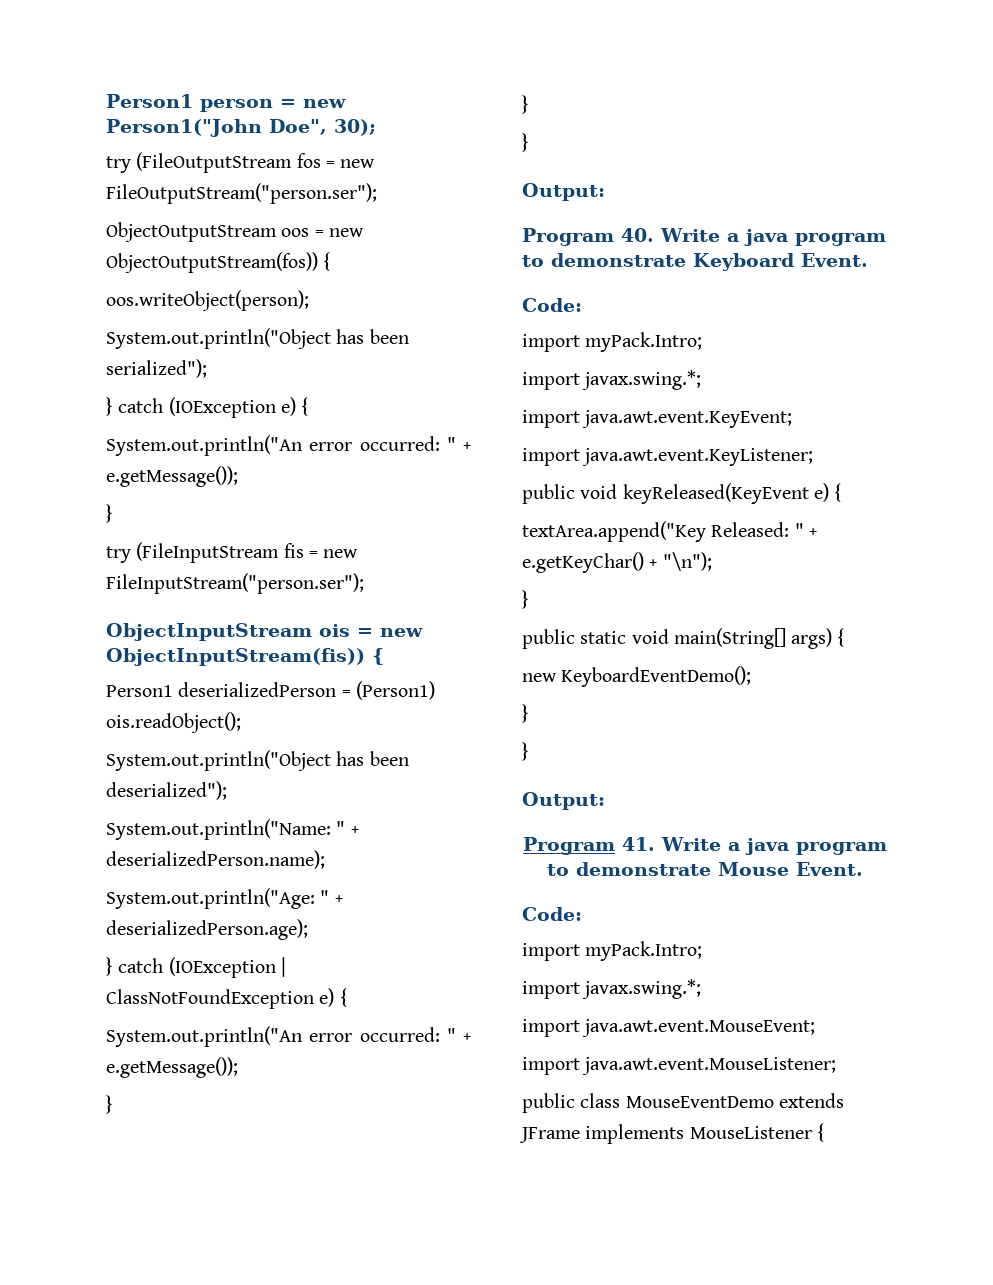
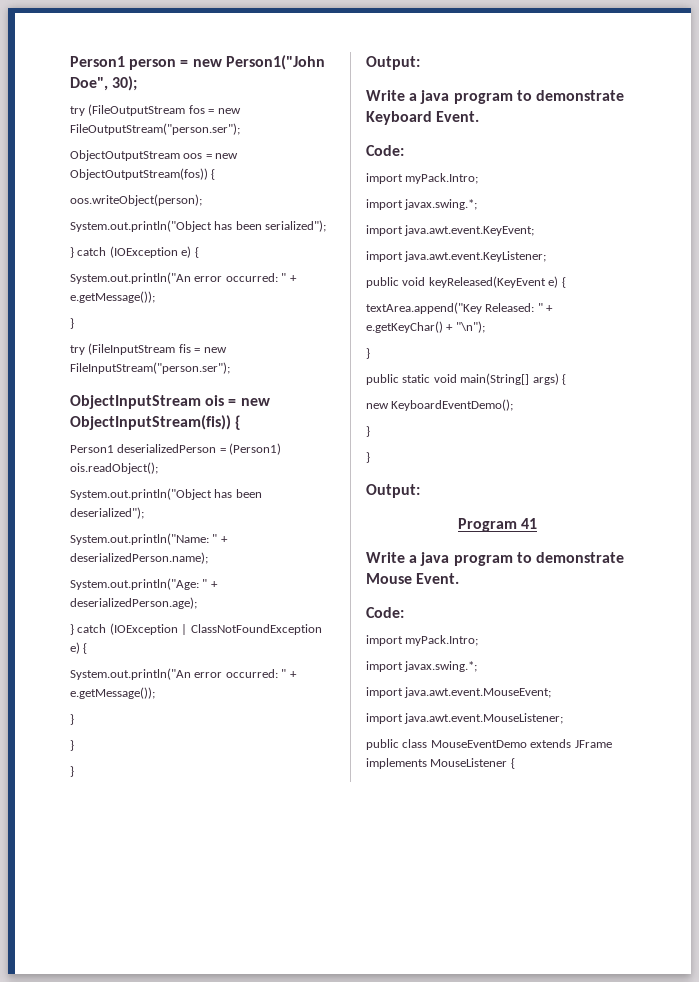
[522,228,654,246] Program 40. -> (420, 63) none
[621,837,655,851] 41. -> [521,518,538,529] 41 //

